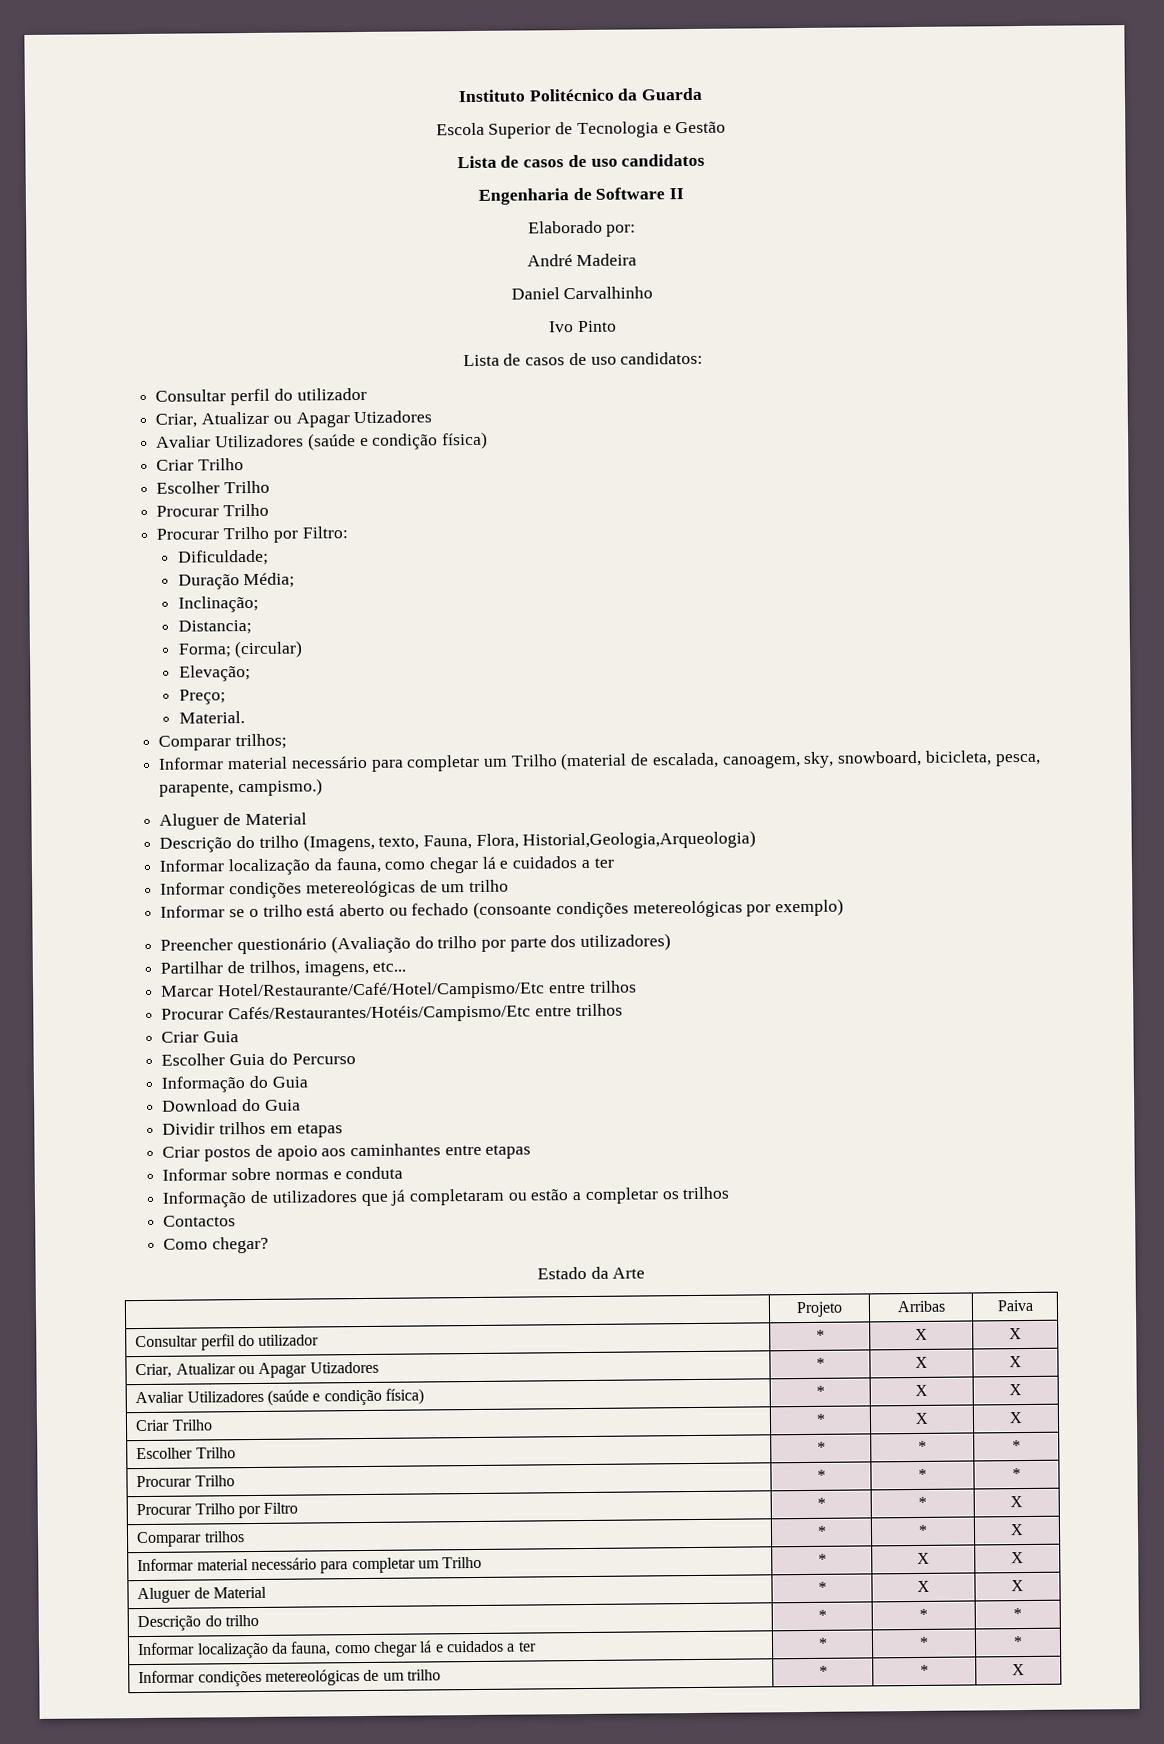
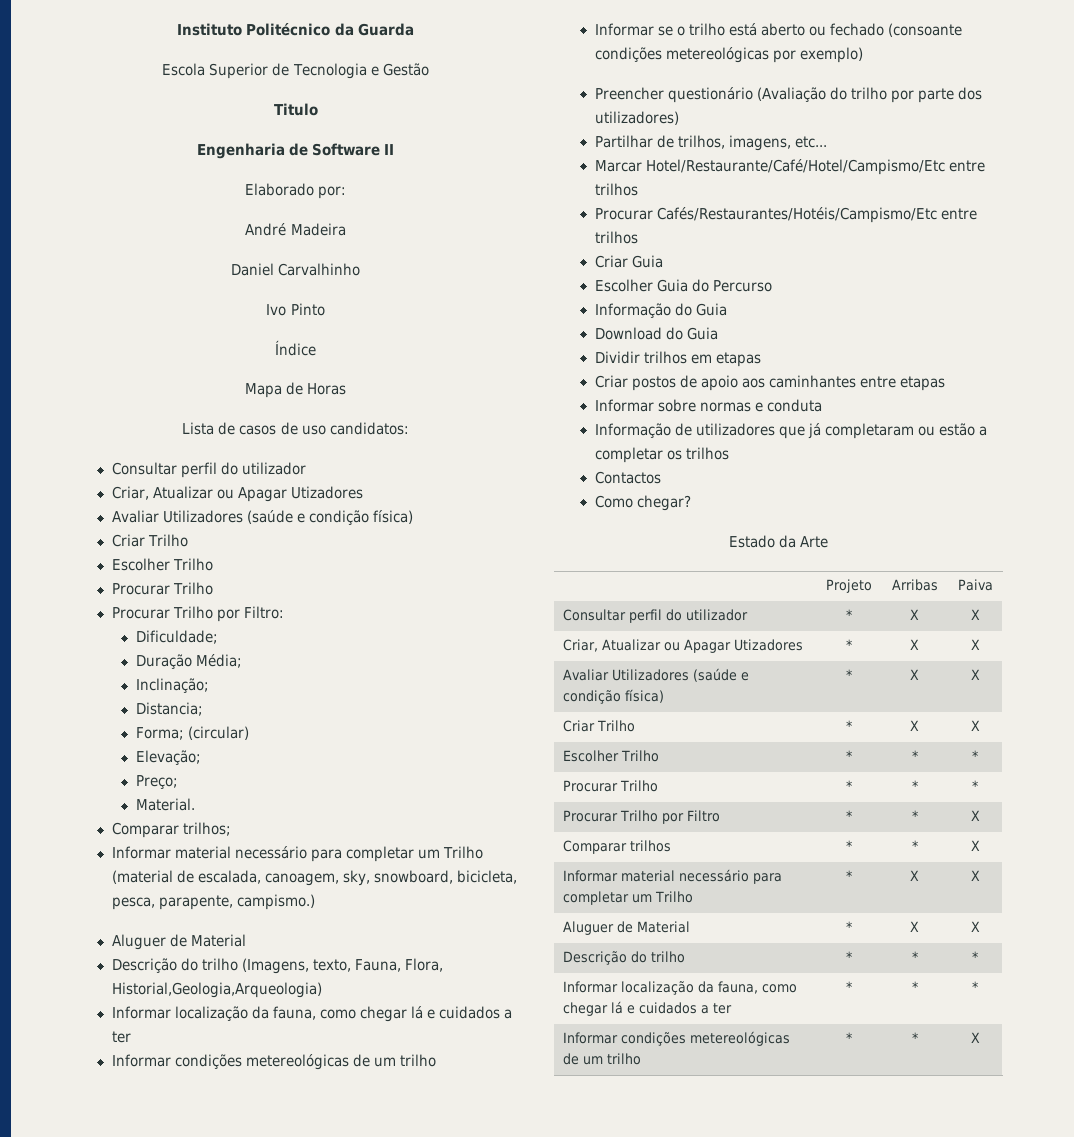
[456,153,706,169] Lista de casos de uso candidatos -> [273,103,318,116] Titulo
(617, 326) none -> [275,340,316,356] [244,382,347,398] // Índice // Mapa de Horas

